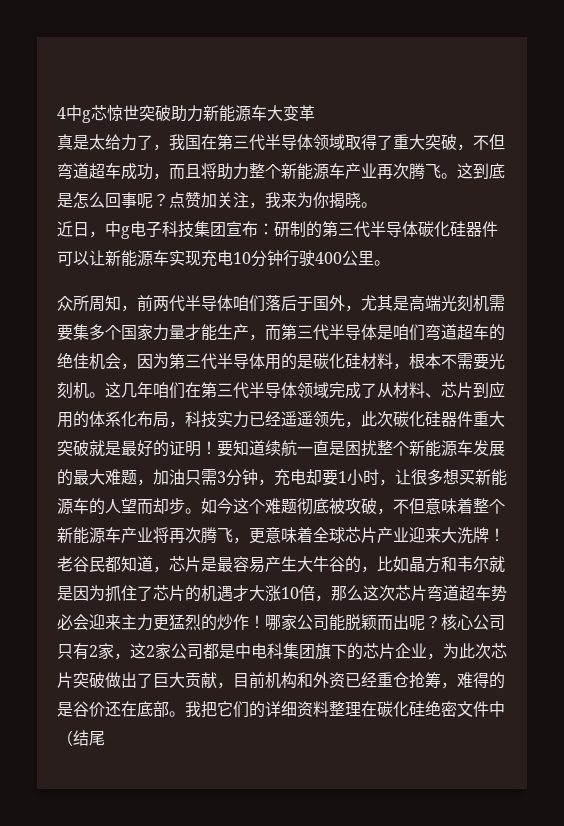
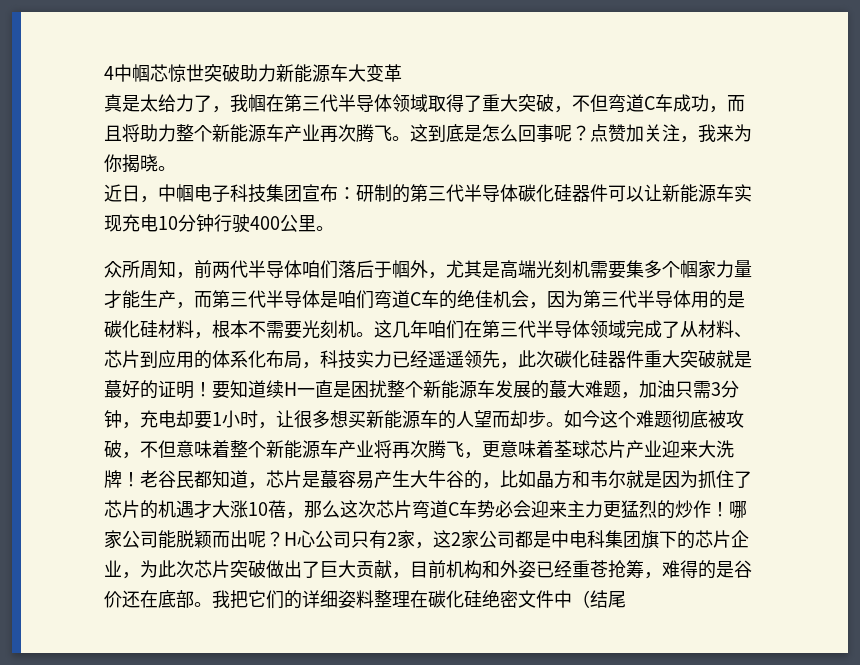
[82,110,91,123] g -> [132,64,150,82] 帼
[185,135,201,150] 国 -> [248,94,266,112] 帼
[89,163,105,179] 超 -> [644,96,655,110] C
[121,226,130,239] g -> [176,184,194,202] 帼
[313,296,329,311] 国 -> [392,260,410,278] 帼
[121,325,137,340] 国 -> [680,260,698,278] 帼
[457,324,473,340] 超 -> [410,292,421,306] C
[121,441,137,456] 最 -> [104,380,122,398] 蕞
[281,440,297,456] 航 -> [284,382,297,396] H
[73,470,89,485] 最 -> [549,380,567,398] 蕞
[313,527,329,543] 全 -> [554,440,572,457] 荃
[217,557,233,572] 最 -> [320,470,338,488] 蕞
[299,585,315,601] 倍 -> [268,500,286,518] 蓓
[459,585,475,601] 超 -> [448,502,459,516] C
[441,614,457,630] 核 -> [284,532,297,546] H
[329,672,409,688] 资已经重仓 -> [518,560,608,578] 姿已经重苍
[297,701,313,717] 资 -> [338,590,356,608] 姿

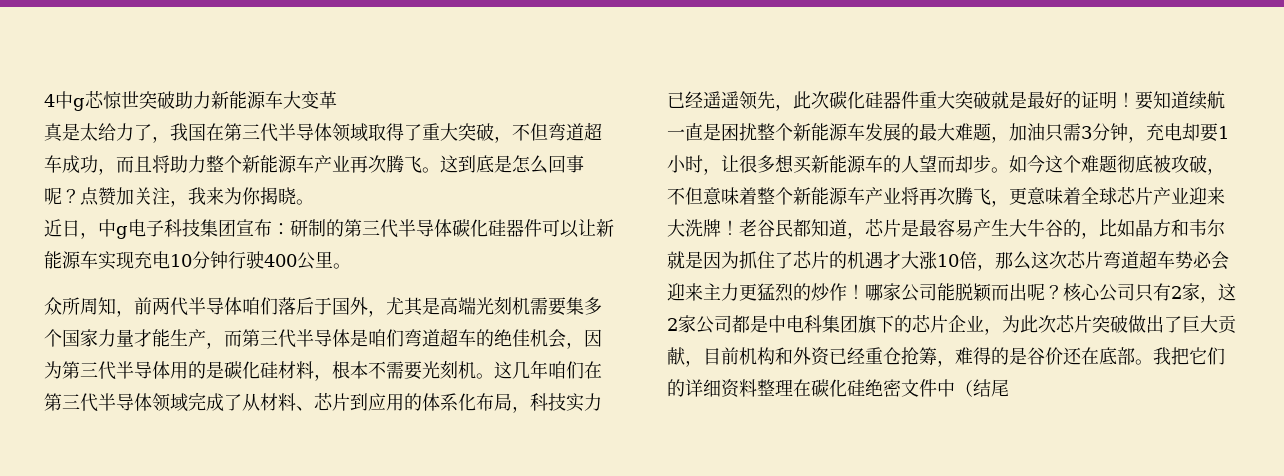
[132,64,150,82] 帼 -> [73,98,85,111] g
[248,94,266,112] 帼 -> [188,123,206,141] 国
[644,96,655,110] C -> [584,122,602,141] 超
[176,184,194,202] 帼 -> [116,226,128,239] g
[392,260,410,278] 帼 -> [332,297,350,315] 国
[680,260,698,278] 帼 -> [62,329,80,347] 国
[410,292,421,306] C -> [440,328,458,347] 超
[104,380,122,398] 蕞 -> [1027,91,1045,109] 最
[284,382,297,396] H -> [1207,91,1225,109] 航
[549,380,567,398] 蕞 -> [919,123,937,141] 最
[554,440,572,457] 荃 -> [1081,187,1099,204] 全
[320,470,338,488] 蕞 -> [919,219,937,237] 最
[268,500,286,518] 蓓 -> [959,251,977,269] 倍
[448,502,459,516] C -> [1139,250,1157,269] 超
[284,532,297,546] H -> [1063,283,1082,302] 核
[518,560,608,578] 姿已经重苍 -> [811,347,901,366] 资已经重仓
[338,590,356,608] 姿 -> [721,379,740,398] 资

